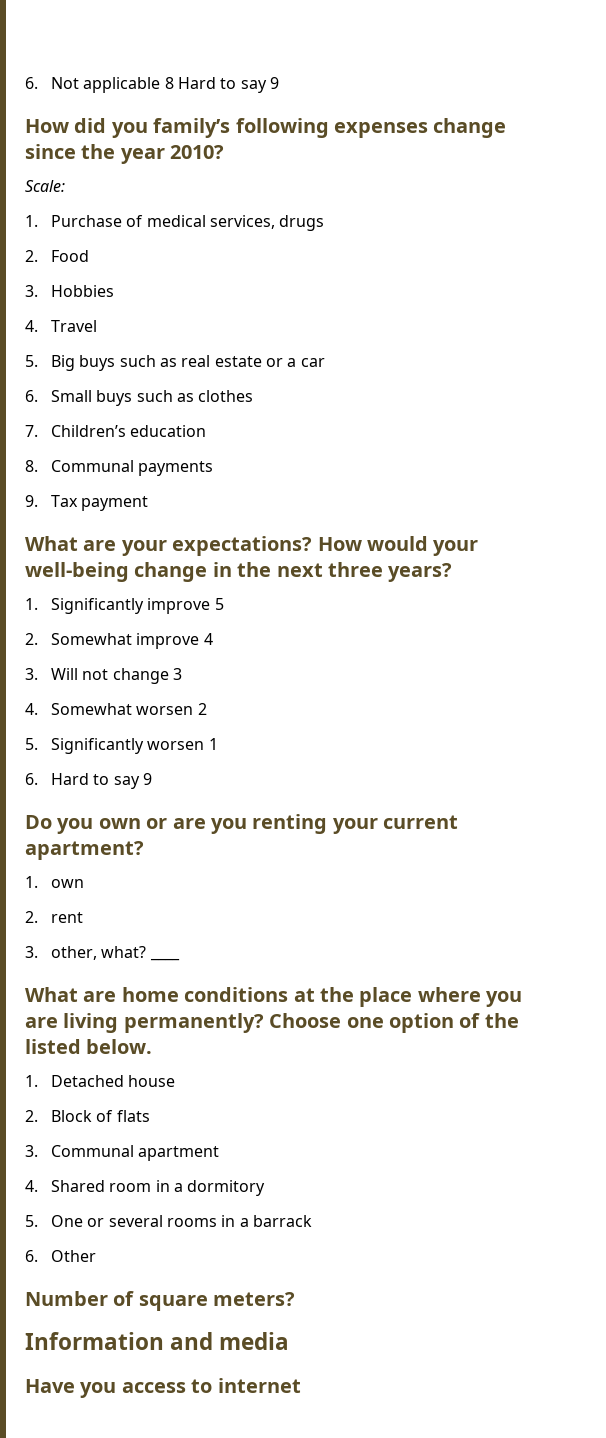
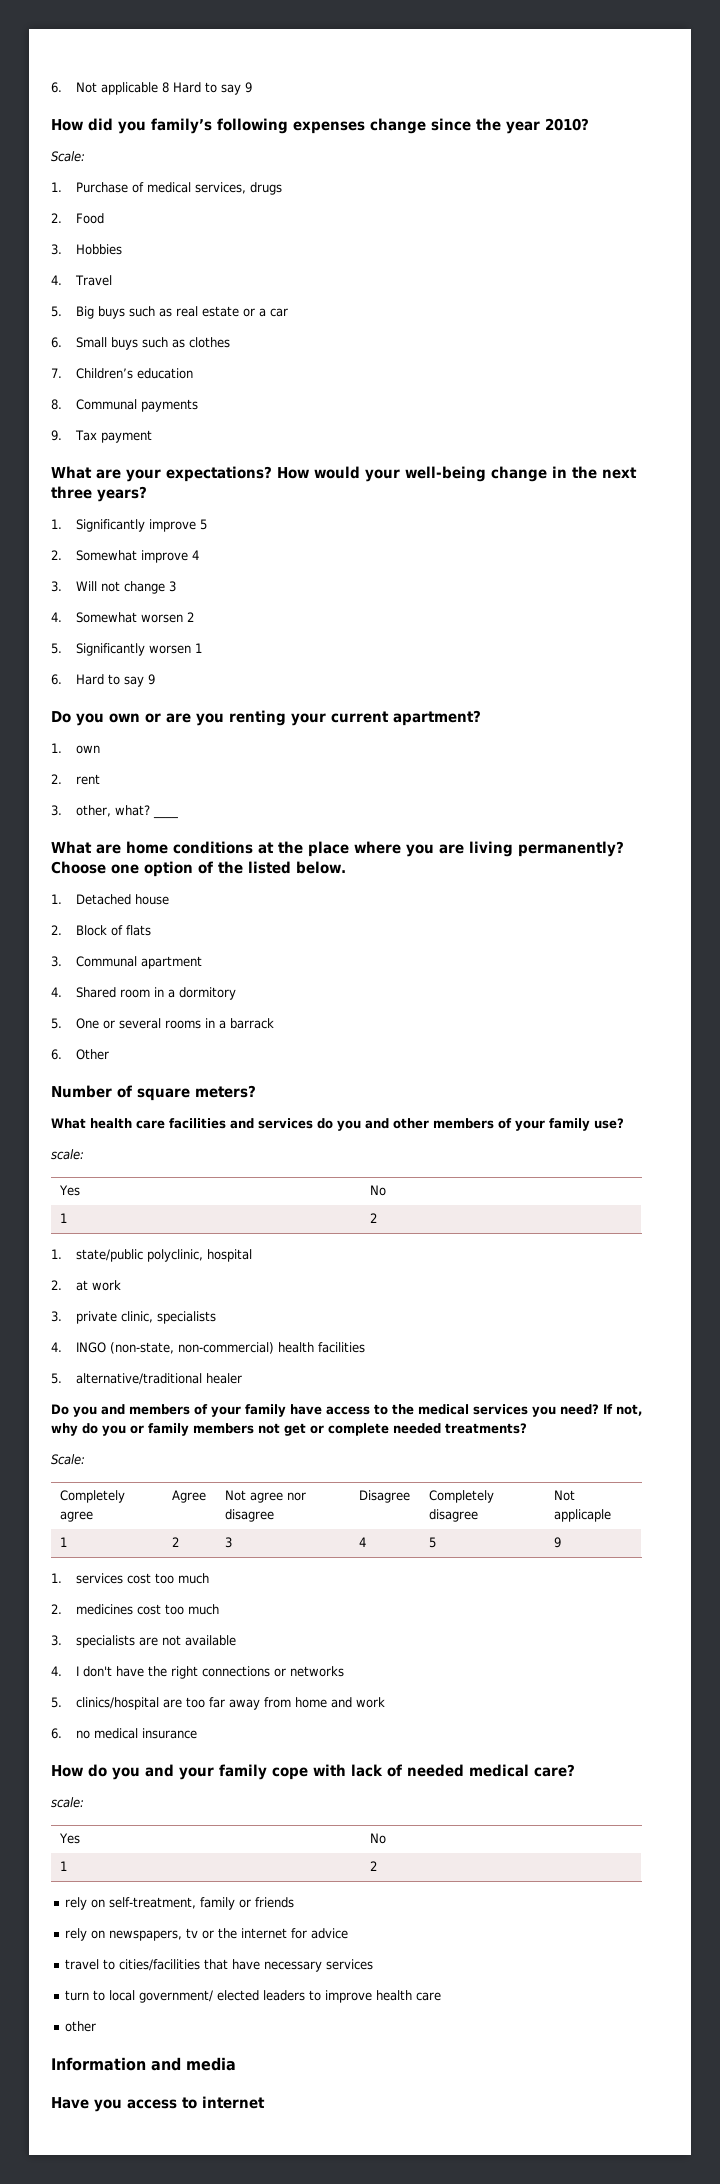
(296, 1299) none -> [51,1118,624,1131] [51,1149,84,1160] [58,1185,80,1196] [369,1185,386,1196] [59,1213,67,1223] [369,1213,377,1223] [51,1249,252,1262] [51,1280,121,1291] [51,1311,216,1324] [51,1342,365,1354] [51,1373,242,1385] [51,1404,642,1417] [51,1423,527,1436] [51,1454,85,1465] [59,1490,125,1503] [59,1511,93,1522] [171,1490,206,1503] [224,1490,306,1503] [224,1509,274,1522] [358,1490,410,1503] [428,1490,494,1503] [428,1509,478,1522] [553,1490,575,1501] [553,1509,611,1522] [59,1537,67,1547] [171,1537,179,1547] [224,1537,232,1548] [358,1537,366,1547] [428,1537,436,1548] [553,1537,561,1548] [51,1573,209,1584] [51,1604,219,1615] [51,1635,236,1648] [51,1666,344,1679] [51,1697,385,1710] [51,1728,197,1739] [51,1764,575,1780] [51,1797,84,1808] [58,1833,80,1844] [369,1833,386,1844] [59,1861,67,1871] [369,1861,377,1871] [64,1897,294,1910] [64,1928,348,1941] [64,1959,373,1972] [64,1990,441,2003] [64,2021,96,2032] // What health care facilities and services do you and other members of your family use? // scale: // Yes | No // 1 | 2 // 1. state/public polyclinic, hospital // 2. at work // 3. private clinic, specialists // 4. INGO (non-state, non-commercial) health facilities // 5. alternative/traditional healer // Do you and members of your family have access to the medical services you need? If not, why do you or family members not get or complete needed treatments? // Scale: // Completely agree | Agree | Not agree nor disagree | Disagree | Completely disagree | Not applicaple // 1 | 2 | 3 | 4 | 5 | 9 // 1. services cost too much // 2. medicines cost too much // 3. specialists are not available // 4. I don't have the right connections or networks // 5. clinics/hospital are too far away from home and work // 6. no medical insurance // How do you and your family cope with lack of needed medical care? // scale: // Yes | No // 1 | 2 // rely on self-treatment, family or friends // rely on newspapers, tv or the internet for advice // travel to cities/facilities that have necessary services // turn to local government/ elected leaders to improve health care // other

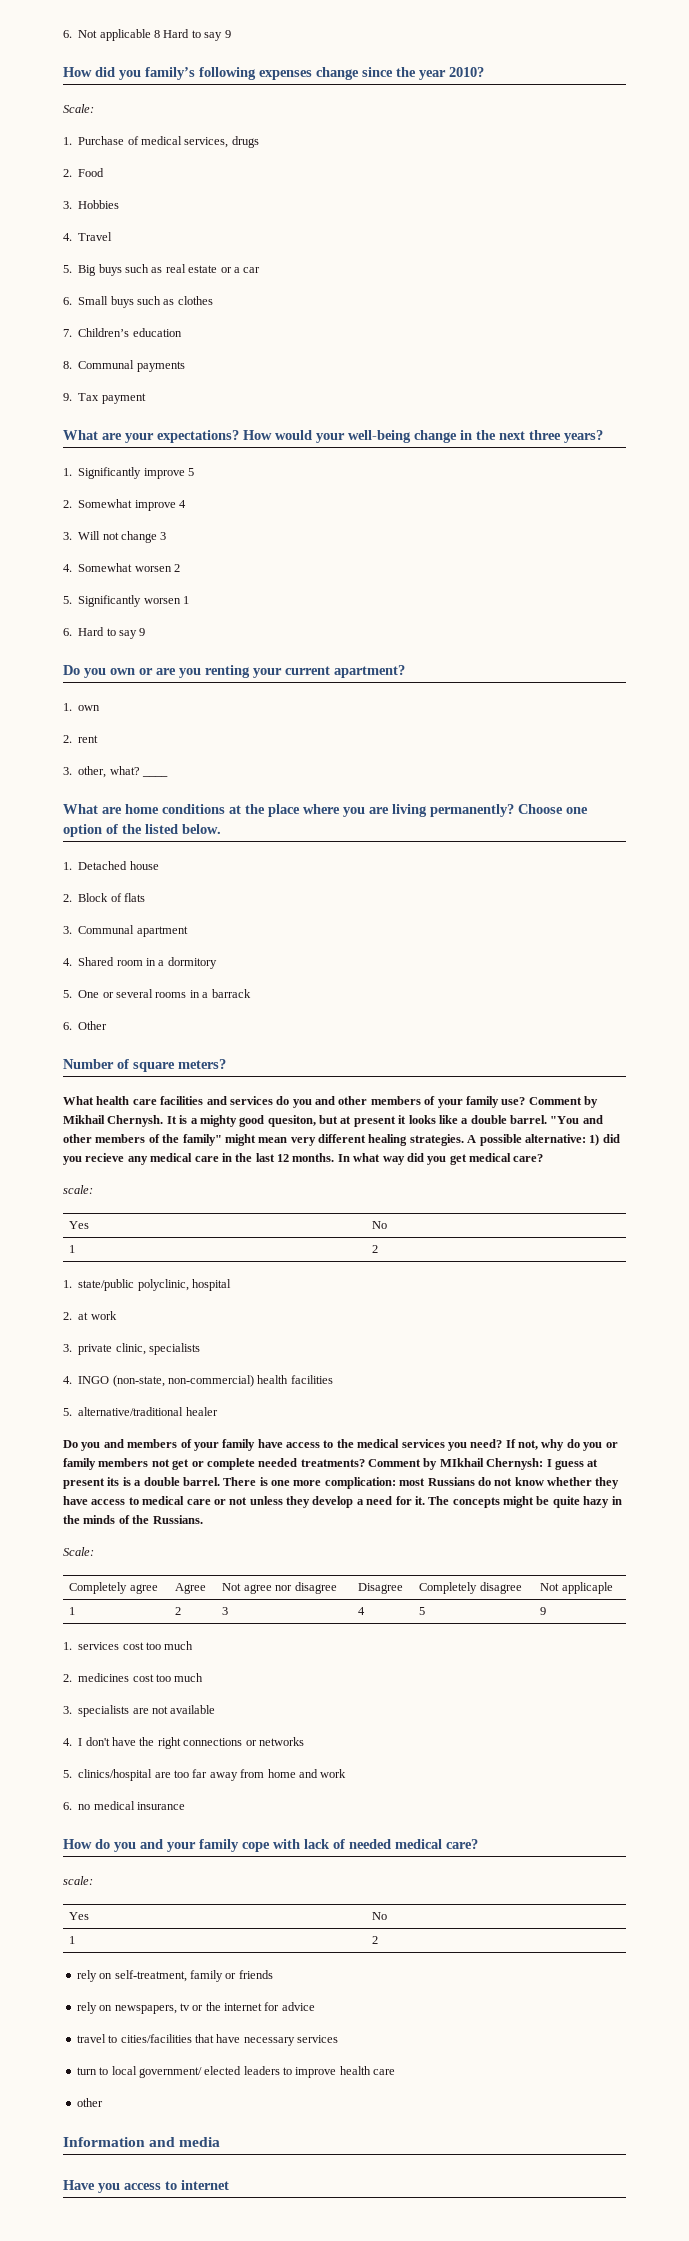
(624, 1123) none -> [528,1096,598,1108] [63,1115,603,1127] [63,1134,620,1146] [63,1153,544,1165] Comment by Mikhail Chernysh. It is a mighty good quesiton, but at present it looks like a double barrel. "You and other members of the family" might mean very different healing strategies. A possible alternative: 1) did you recieve any medical care in the last 12 months. In what way did you get medical care?
(527, 1428) none -> [368,1458,599,1470] [63,1477,620,1489] [63,1496,622,1508] [63,1515,203,1524] Comment by MIkhail Chernysh: I guess at present its is a double barrel. There is one more complication: most Russians do not know whether they have access to medical care or not unless they develop a need for it. The concepts might be quite hazy in the minds of the Russians.

